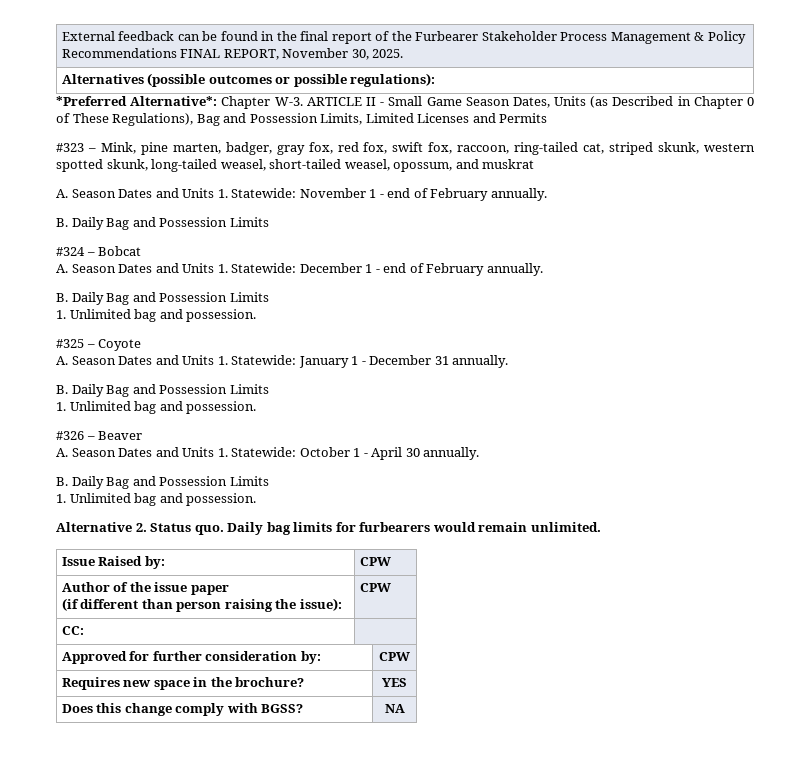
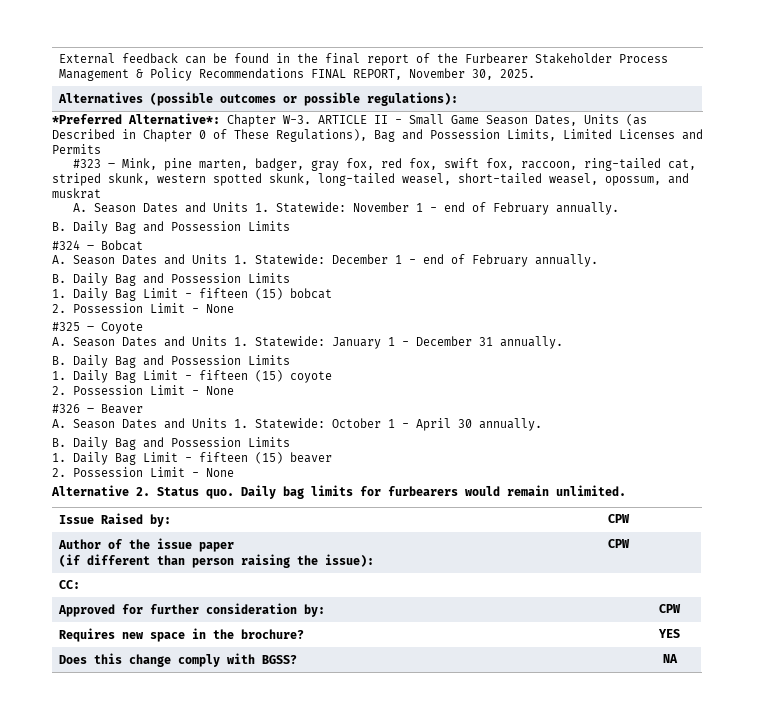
[69,309,257,322] Unlimited bag and possession. -> [73,288,332,301] [52,303,234,313] Daily Bag Limit - fifteen (15) bobcat // 2. Possession Limit - None
[69,401,257,414] Unlimited bag and possession. -> [73,370,332,383] [52,385,234,395] Daily Bag Limit - fifteen (15) coyote // 2. Possession Limit - None
[69,493,257,506] Unlimited bag and possession. -> [73,452,332,465] [52,467,234,477] Daily Bag Limit - fifteen (15) beaver // 2. Possession Limit - None

